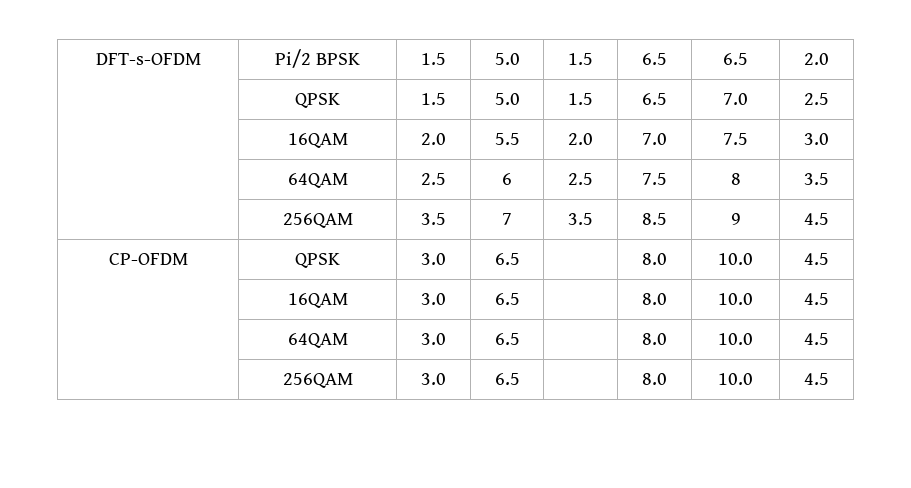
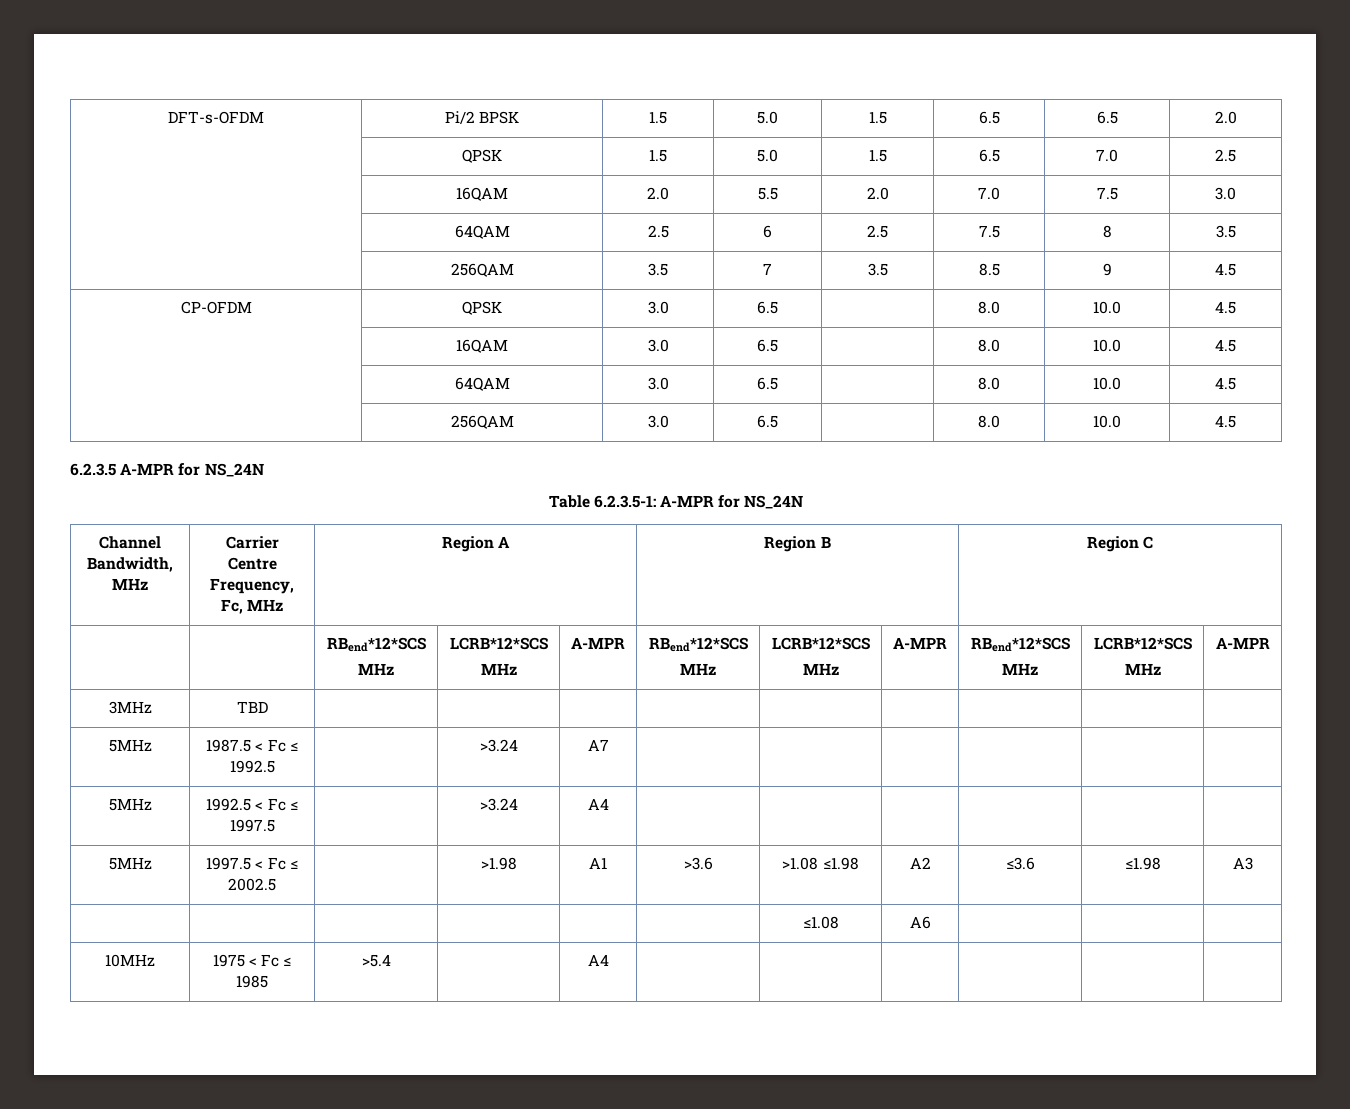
(829, 379) none -> [70,463,264,477] [548,495,804,509] [99,536,161,549] [87,557,173,572] [112,578,148,590] [225,536,279,549] [227,557,277,570] [210,578,294,594] [220,599,284,614] [441,536,511,552] [764,536,831,552] [1086,536,1154,552] [326,637,426,652] [358,663,394,675] [449,637,548,650] [480,663,517,675] [571,637,625,649] [648,637,748,652] [680,663,716,675] [771,637,870,650] [802,663,839,675] [893,637,947,649] [970,637,1070,652] [1002,663,1038,675] [1093,637,1192,650] [1124,663,1161,675] [1215,637,1270,649] [108,701,152,714] [236,701,268,713] [108,739,152,752] [206,739,298,752] [229,760,275,773] [479,739,518,752] [587,739,609,751] [108,798,152,811] [206,798,298,811] [229,819,275,832] [479,798,518,811] [587,798,609,810] [108,857,152,870] [206,857,298,870] [228,878,276,891] [480,857,517,870] [589,857,607,869] [683,857,713,870] [782,857,859,870] [909,857,931,869] [1005,857,1035,870] [1124,857,1161,870] [1232,857,1253,870] [802,916,839,929] [909,916,931,929] [105,954,155,967] [212,954,292,967] [236,975,268,988] [361,954,391,967] [587,954,609,966] // 6.2.3.5 A-MPR for NS_24N // Table 6.2.3.5-1: A-MPR for NS_24N // Channel Bandwidth, MHz | Carrier Centre Frequency, Fc, MHz | Region A | Region B | Region C // | | RBend*12*SCS // MHz | LCRB*12*SCS // MHz | A-MPR | RBend*12*SCS // MHz | LCRB*12*SCS // MHz | A-MPR | RBend*12*SCS // MHz | LCRB*12*SCS // MHz | A-MPR // 3MHz | TBD | | | | | | | | | // 5MHz | 1987.5 < Fc ≤ 1992.5 | | >3.24 | A7 | | | | | | // 5MHz | 1992.5 < Fc ≤ 1997.5 | | >3.24 | A4 | | | | | | // 5MHz | 1997.5 < Fc ≤ 2002.5 | | >1.98 | A1 | >3.6 | >1.08 ≤1.98 | A2 | ≤3.6 | ≤1.98 | A3 // | | | | | | ≤1.08 | A6 | | | // 10MHz | 1975 < Fc ≤ 1985 | >5.4 | | A4 | | | | | |

